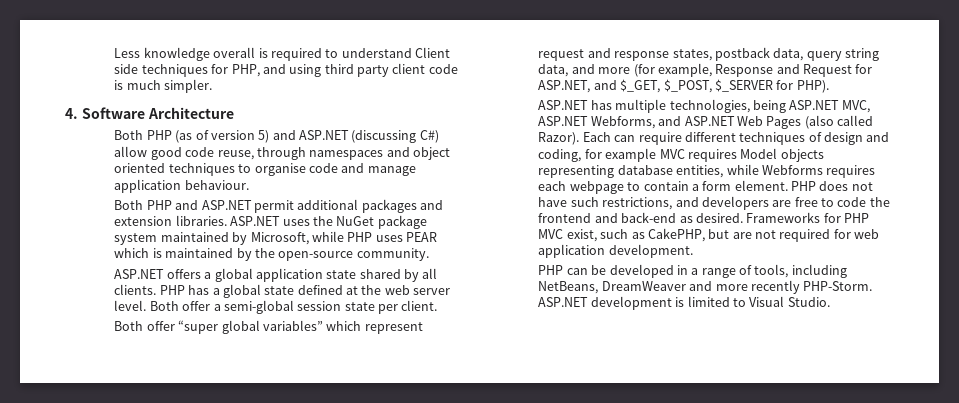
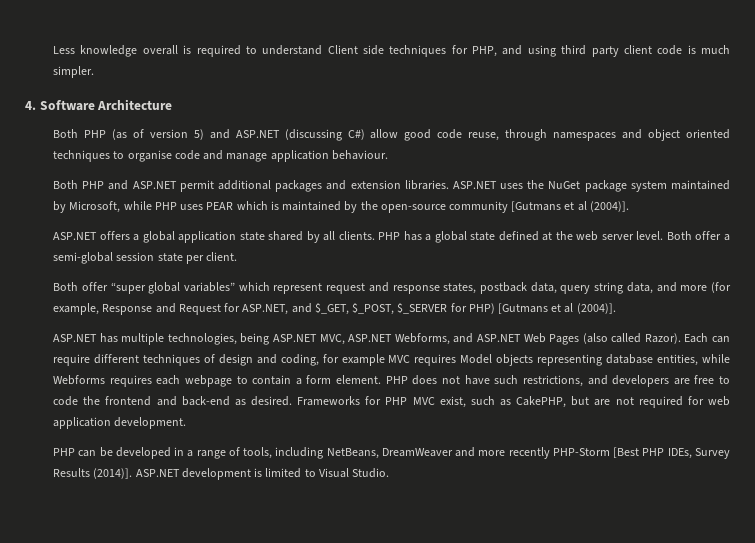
[356,248,429,261] community. -> [448,201,629,213] community [Gutmans et al (2004)].
[796,80,829,93] PHP). -> [468,303,616,314] PHP) [Gutmans et al (2004)].
[803,281,873,291] PHP-Storm. -> [552,447,731,459] [53,468,133,479] PHP-Storm [Best PHP IDEs, Survey Results (2014)].

